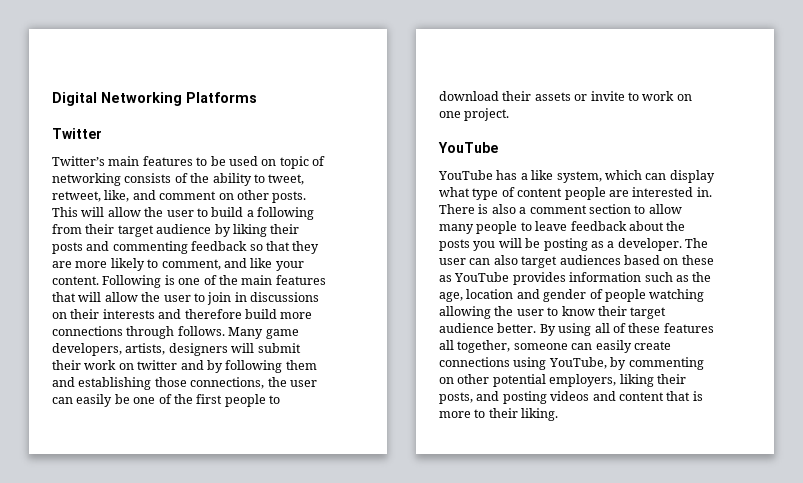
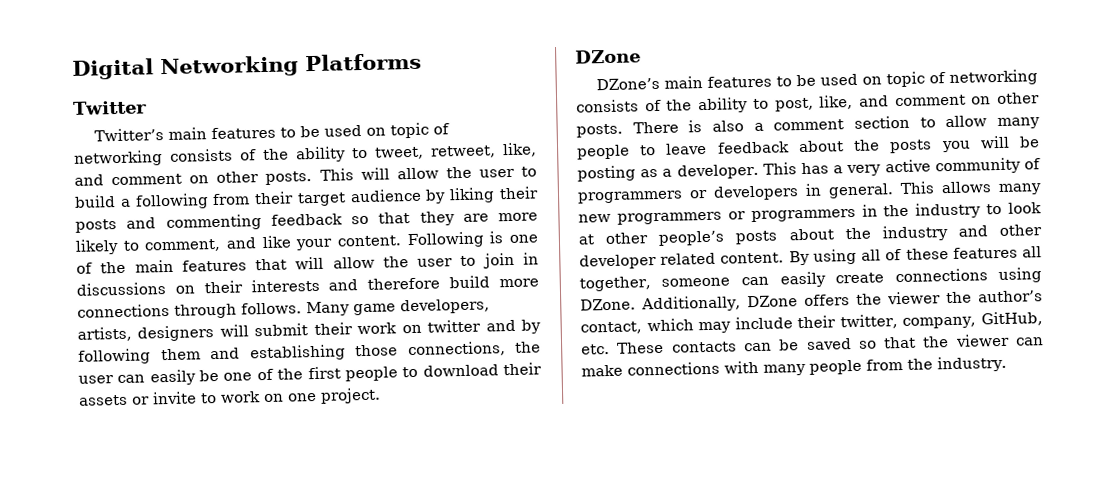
[438,142,498,153] [438,170,715,183] [439,187,712,200] YouTube // YouTube has a like system, which can display what type of content people are interested in. -> [575,49,641,64] [595,69,1038,91] [576,92,1040,114] [576,123,623,138] DZone // DZone’s main features to be used on topic of networking consists of the ability to post, like, and comment on other posts.
[685,238,708,248] [439,255,714,268] [439,272,712,285] [439,289,705,302] [439,306,667,319] [439,323,537,333] The user can also target audiences based on these as YouTube provides information such as the age, location and gender of people watching allowing the user to know their target audience better. -> [762,157,1041,177] [577,181,1042,204] [578,202,1042,225] [578,224,1042,246] [579,252,785,270] This has a very active community of programmers or developers in general. This allows many new programmers or programmers in the industry to look at other people’s posts about the industry and other developer related content.
[548,357,704,370] [439,374,686,387] [439,391,703,404] [439,408,559,421] YouTube, by commenting on other potential employers, liking their posts, and posting videos and content that is more to their liking. -> [580,290,1043,313] [580,311,1043,335] [581,333,1044,355] [581,355,1007,377] DZone. Additionally, DZone offers the viewer the author’s contact, which may include their twitter, company, GitHub, etc. These contacts can be saved so that the viewer can make connections with many people from the industry.

